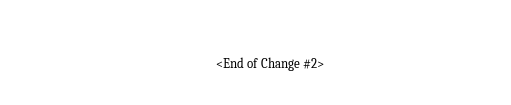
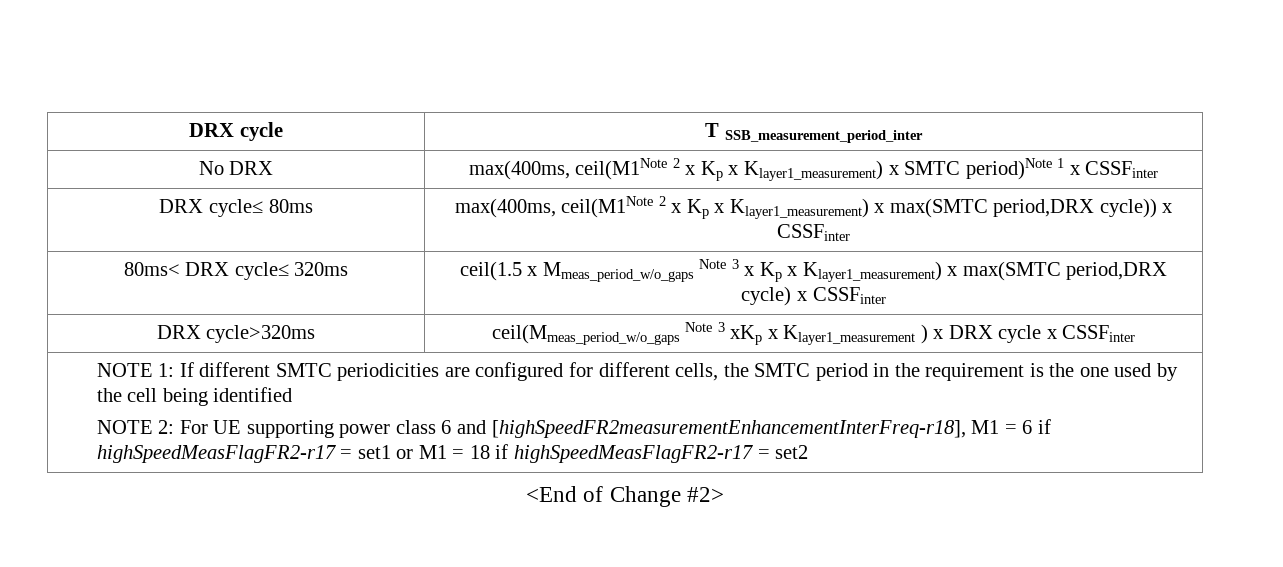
(215, 62) none -> [189,122,283,141] [705,123,923,143] [198,161,274,175] [468,158,1159,181] [159,199,313,217] [454,196,1173,219] [777,224,850,241] [123,262,349,280] [459,259,1168,282] [741,286,886,306] [156,325,316,343] [491,322,1136,345] [96,362,1178,381] [96,387,293,406] [96,419,1051,438] [96,444,809,463] DRX cycle | T SSB_measurement_period_inter // No DRX | max(400ms, ceil(M1Note 2 x Kp x Klayer1_measurement) x SMTC period)Note 1 x CSSFinter // DRX cycle≤ 80ms | max(400ms, ceil(M1Note 2 x Kp x Klayer1_measurement) x max(SMTC period,DRX cycle)) x CSSFinter // 80ms< DRX cycle≤ 320ms | ceil(1.5 x Mmeas_period_w/o_gaps Note 3 x Kp x Klayer1_measurement) x max(SMTC period,DRX cycle) x CSSFinter // DRX cycle>320ms | ceil(Mmeas_period_w/o_gaps Note 3 xKp x Klayer1_measurement ) x DRX cycle x CSSFinter // NOTE 1: If different SMTC periodicities are configured for different cells, the SMTC period in the requirement is the one used by the cell being identified // NOTE 2: For UE supporting power class 6 and [highSpeedFR2measurementEnhancementInterFreq-r18], M1 = 6 if highSpeedMeasFlagFR2-r17 = set1 or M1 = 18 if highSpeedMeasFlagFR2-r17 = set2 //

